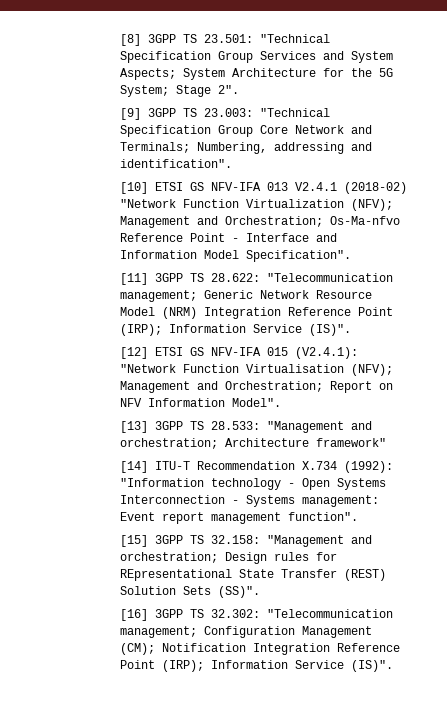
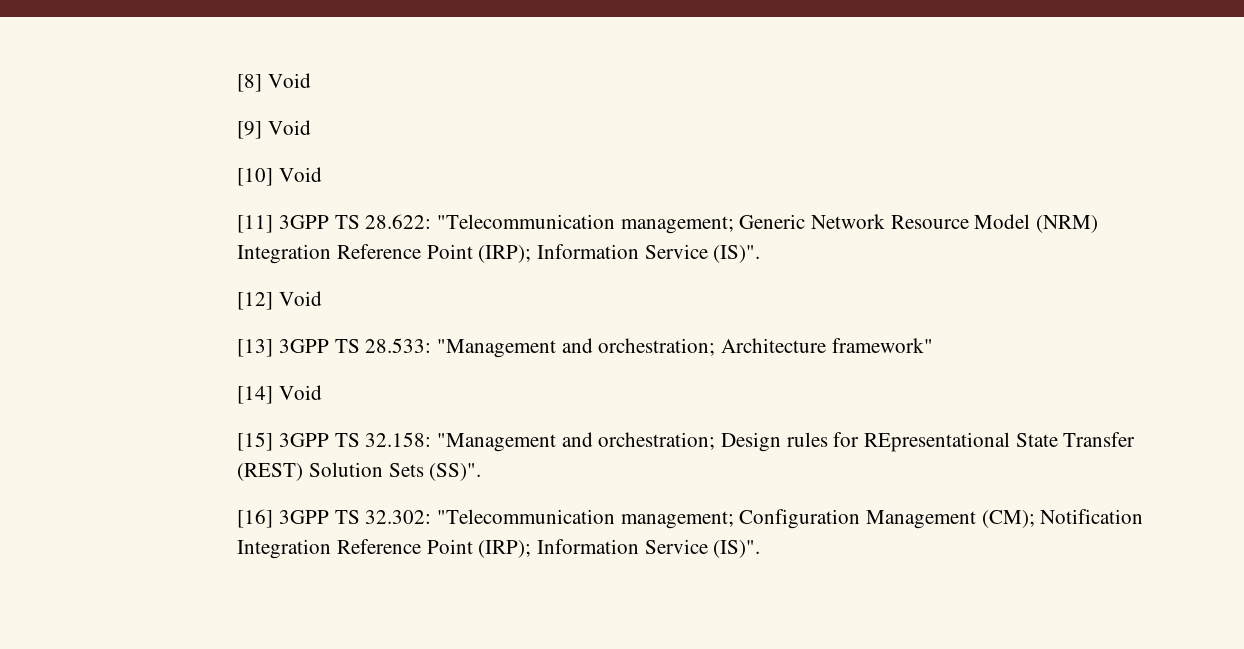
[148,34,331,43] [120,51,394,63] [120,68,394,80] [120,85,240,97] [120,108,331,120] [120,125,373,137] [120,142,373,154] [120,159,233,168] [120,182,408,194] [120,199,394,211] [120,216,401,228] [120,233,338,242] [120,250,352,262] 3GPP TS 23.501: "Technical Specification Group Services and System Aspects; System Architecture for the 5G System; Stage 2". // [9] 3GPP TS 23.003: "Technical Specification Group Core Network and Terminals; Numbering, addressing and identification". // [10] ETSI GS NFV-IFA 013 V2.4.1 (2018-02) "Network Function Virtualization (NFV); Management and Orchestration; Os-Ma-nfvo Reference Point - Interface and Information Model Specification". -> [268,73,312,88] [237,120,312,139] [237,167,323,186] Void // [9] Void // [10] Void
[155,347,359,359] [120,364,394,376] [120,381,394,393] [120,398,282,407] ETSI GS NFV-IFA 015 (V2.4.1): "Network Function Virtualisation (NFV); Management and Orchestration; Report on NFV Information Model". -> [279,291,323,306] Void
[155,461,394,473] [120,478,387,490] [120,495,380,507] [120,512,359,524] ITU-T Recommendation X.734 (1992): "Information technology - Open Systems Interconnection - Systems management: Event report management function". -> [279,385,323,400] Void

